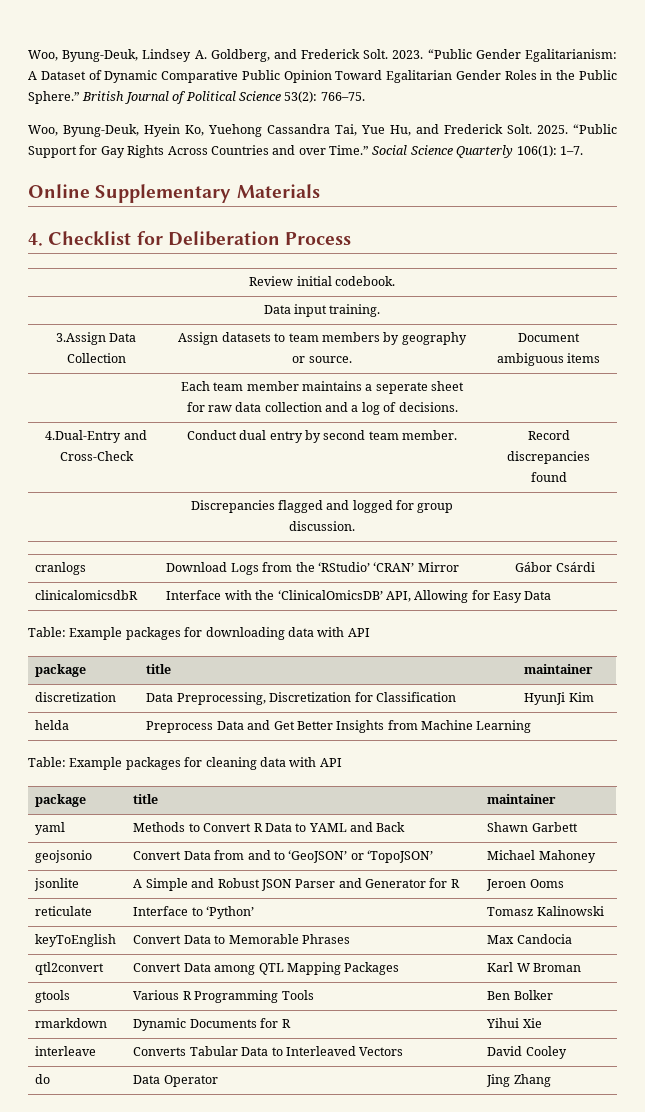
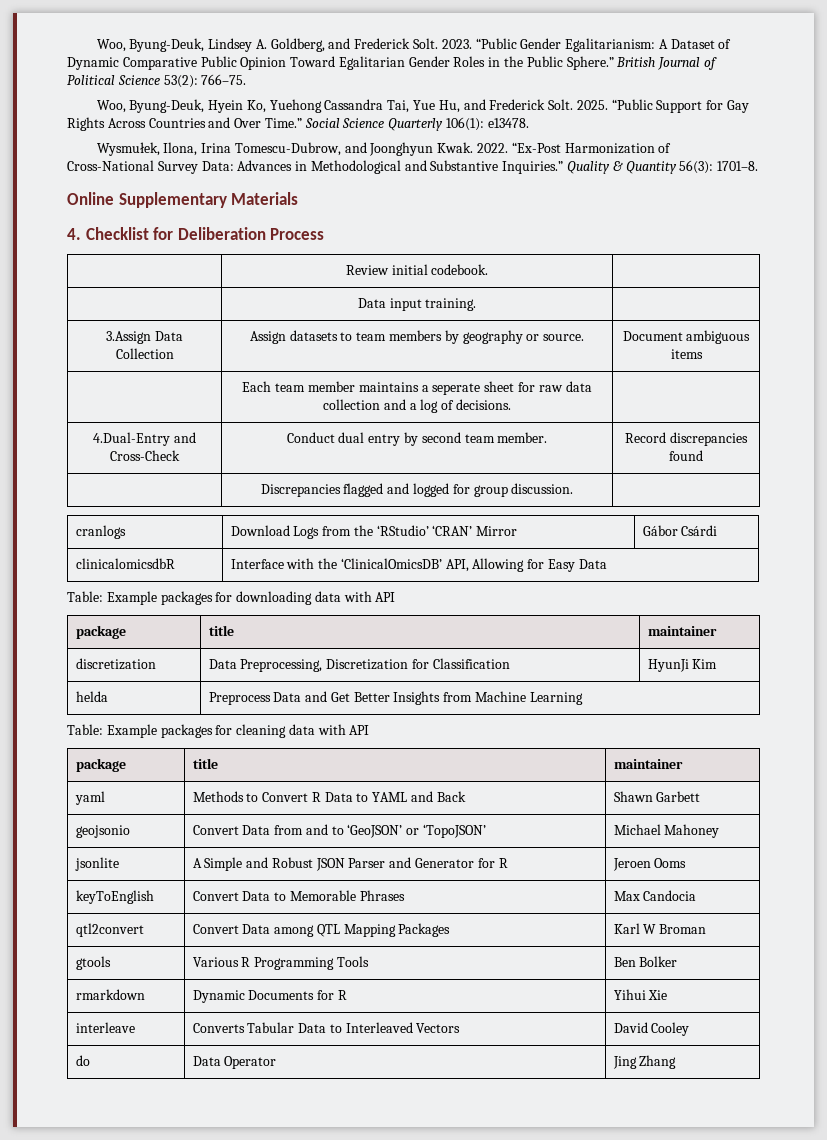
[298,148,326,155] over -> [234,118,262,128] Over
[559,146,583,155] 1–7. -> [487,118,529,128] [96,142,672,156] [67,160,759,174] e13478. // Wysmułek, Ilona, Irina Tomescu-Dubrow, and Joonghyun Kwak. 2022. “Ex-Post Harmonization of Cross-National Survey Data: Advances in Methodological and Substantive Inquiries.” Quality & Quantity 56(3): 1701–8.
[35,906,93,916] [133,906,255,919] [487,906,604,916] // reticulate | Interface to ‘Python’ | Tomasz Kalinowski -> (687, 863) none

